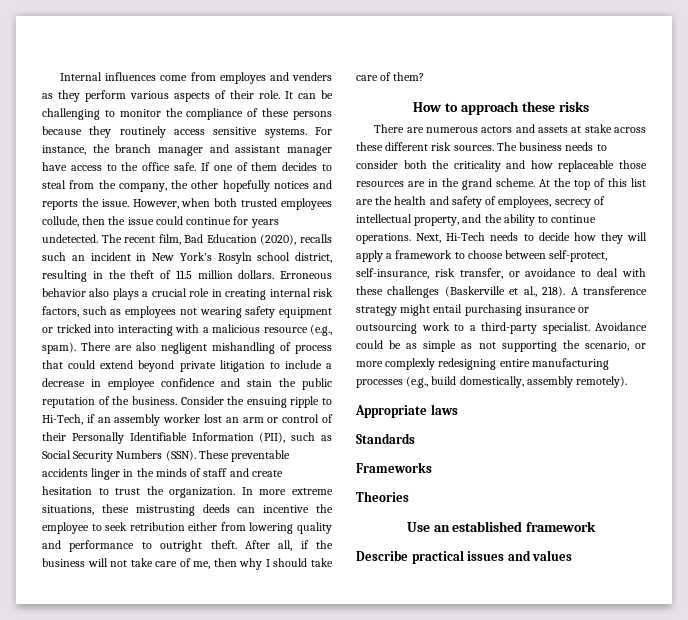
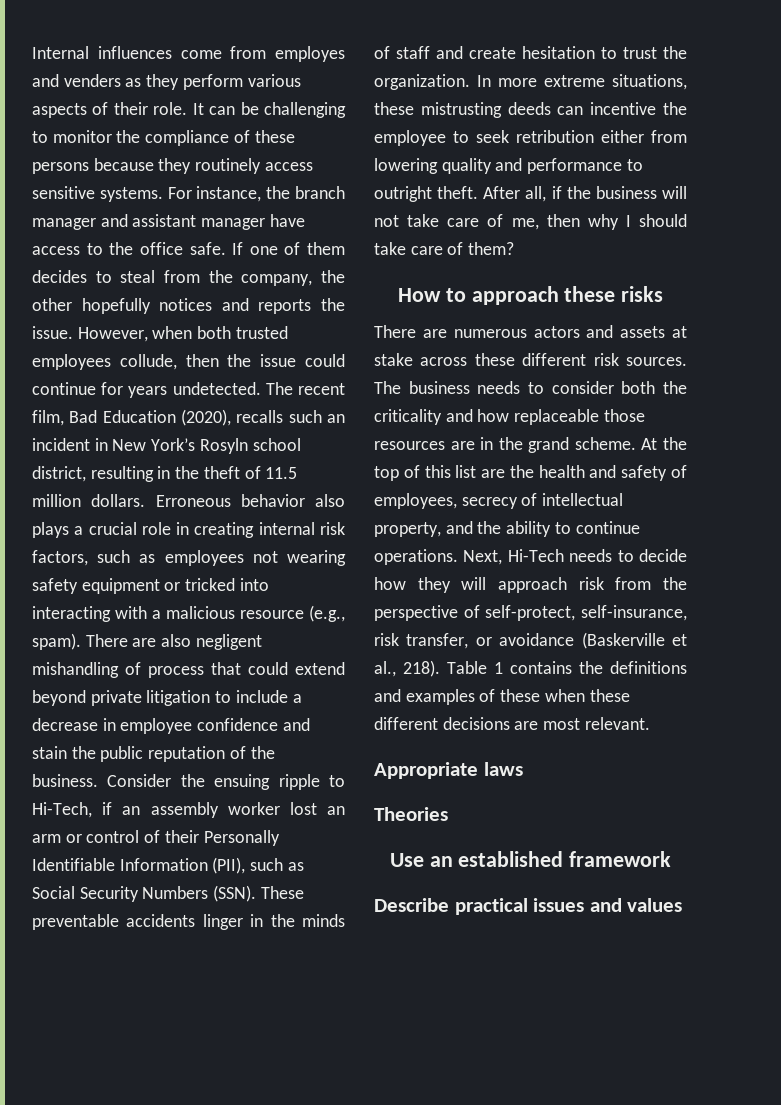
[356,250,547,262] apply a framework to choose between -> [498,577,687,593] [374,605,480,621] approach risk from the perspective of
[581,268,646,277] [356,286,647,298] [356,304,590,316] [356,322,647,334] [356,340,646,352] [356,358,609,370] [356,376,628,388] to deal with these challenges (Baskerville et al., 218). A transference strategy might entail purchasing insurance or outsourcing work to a third-party specialist. Avoidance could be as simple as not supporting the scenario, or more complexly redesigning entire manufacturing processes (e.g., build domestically, assembly remotely). -> [581,632,687,649] [374,660,687,677] [374,689,630,705] [374,717,650,730] (Baskerville et al., 218). Table 1 contains the definitions and examples of these when these different decisions are most relevant.
[356,433,415,444] [356,462,432,473] // Standards // Frameworks -> (523, 769) none

